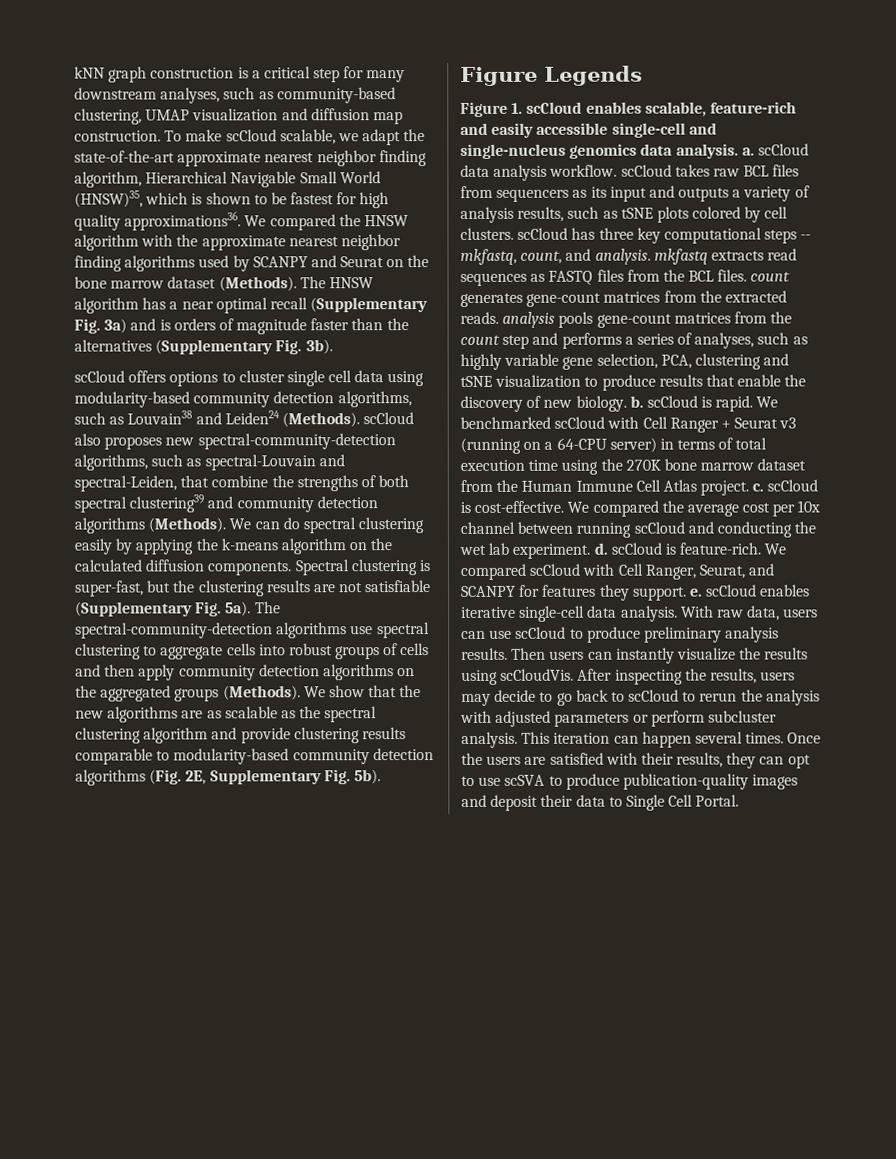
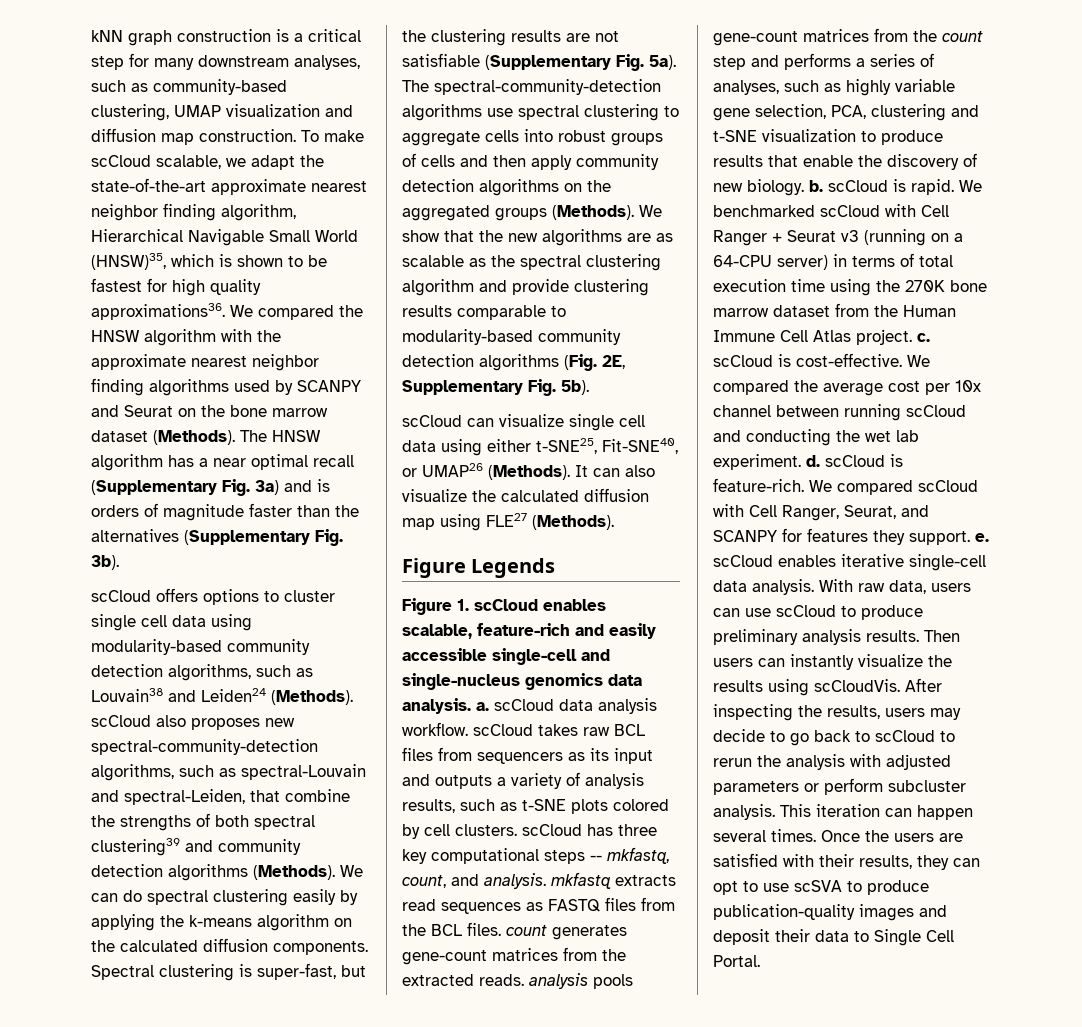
(381, 777) none -> [402,414,645,431] [402,438,678,456] [402,463,655,480] [402,488,649,502] [402,513,614,531] // scCloud can visualize single cell data using either t-SNE25, Fit-SNE40, or UMAP26 (Methods). It can also visualize the calculated diffusion map using FLE27 (Methods).
[620,207,654,219] tSNE -> [522,799,566,811] t-SNE
[460,375,493,387] tSNE -> [713,130,757,142] t-SNE

